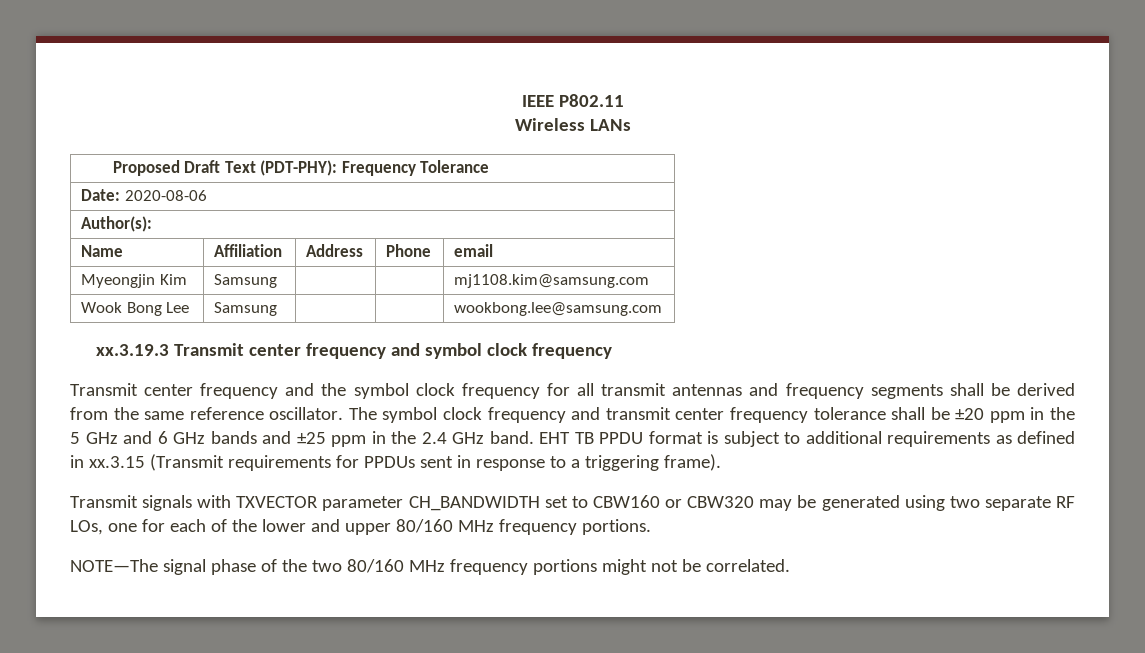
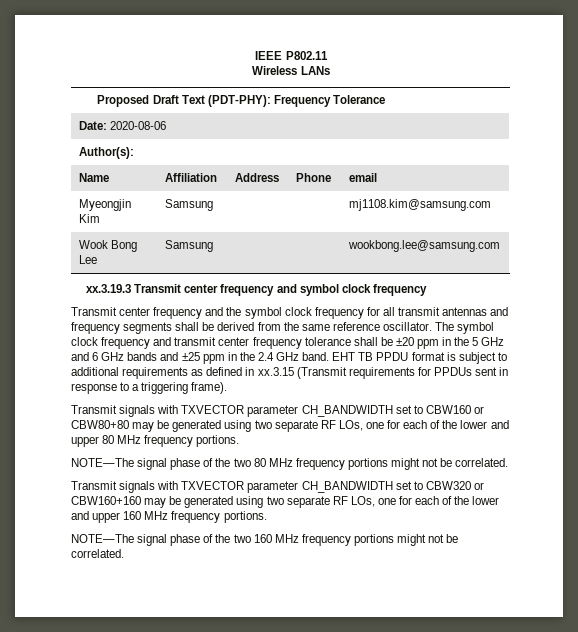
[687,496,755,508] CBW320 -> [71,420,129,429] CBW80+80
[395,519,651,535] [70,559,790,575] 80/160 MHz frequency portions. // NOTE—The signal phase of the two 80/160 MHz frequency portions might not be correlated. -> [102,435,240,447] [71,458,509,470] [71,481,484,493] [71,496,500,508] [71,511,267,523] [71,534,459,546] [71,549,124,558] 80 MHz frequency portions. // NOTE—The signal phase of the two 80 MHz frequency portions might not be correlated. // Transmit signals with TXVECTOR parameter CH_BANDWIDTH set to CBW320 or CBW160+160 may be generated using two separate RF LOs, one for each of the lower and upper 160 MHz frequency portions. // NOTE—The signal phase of the two 160 MHz frequency portions might not be correlated.

